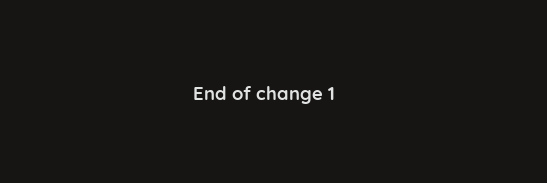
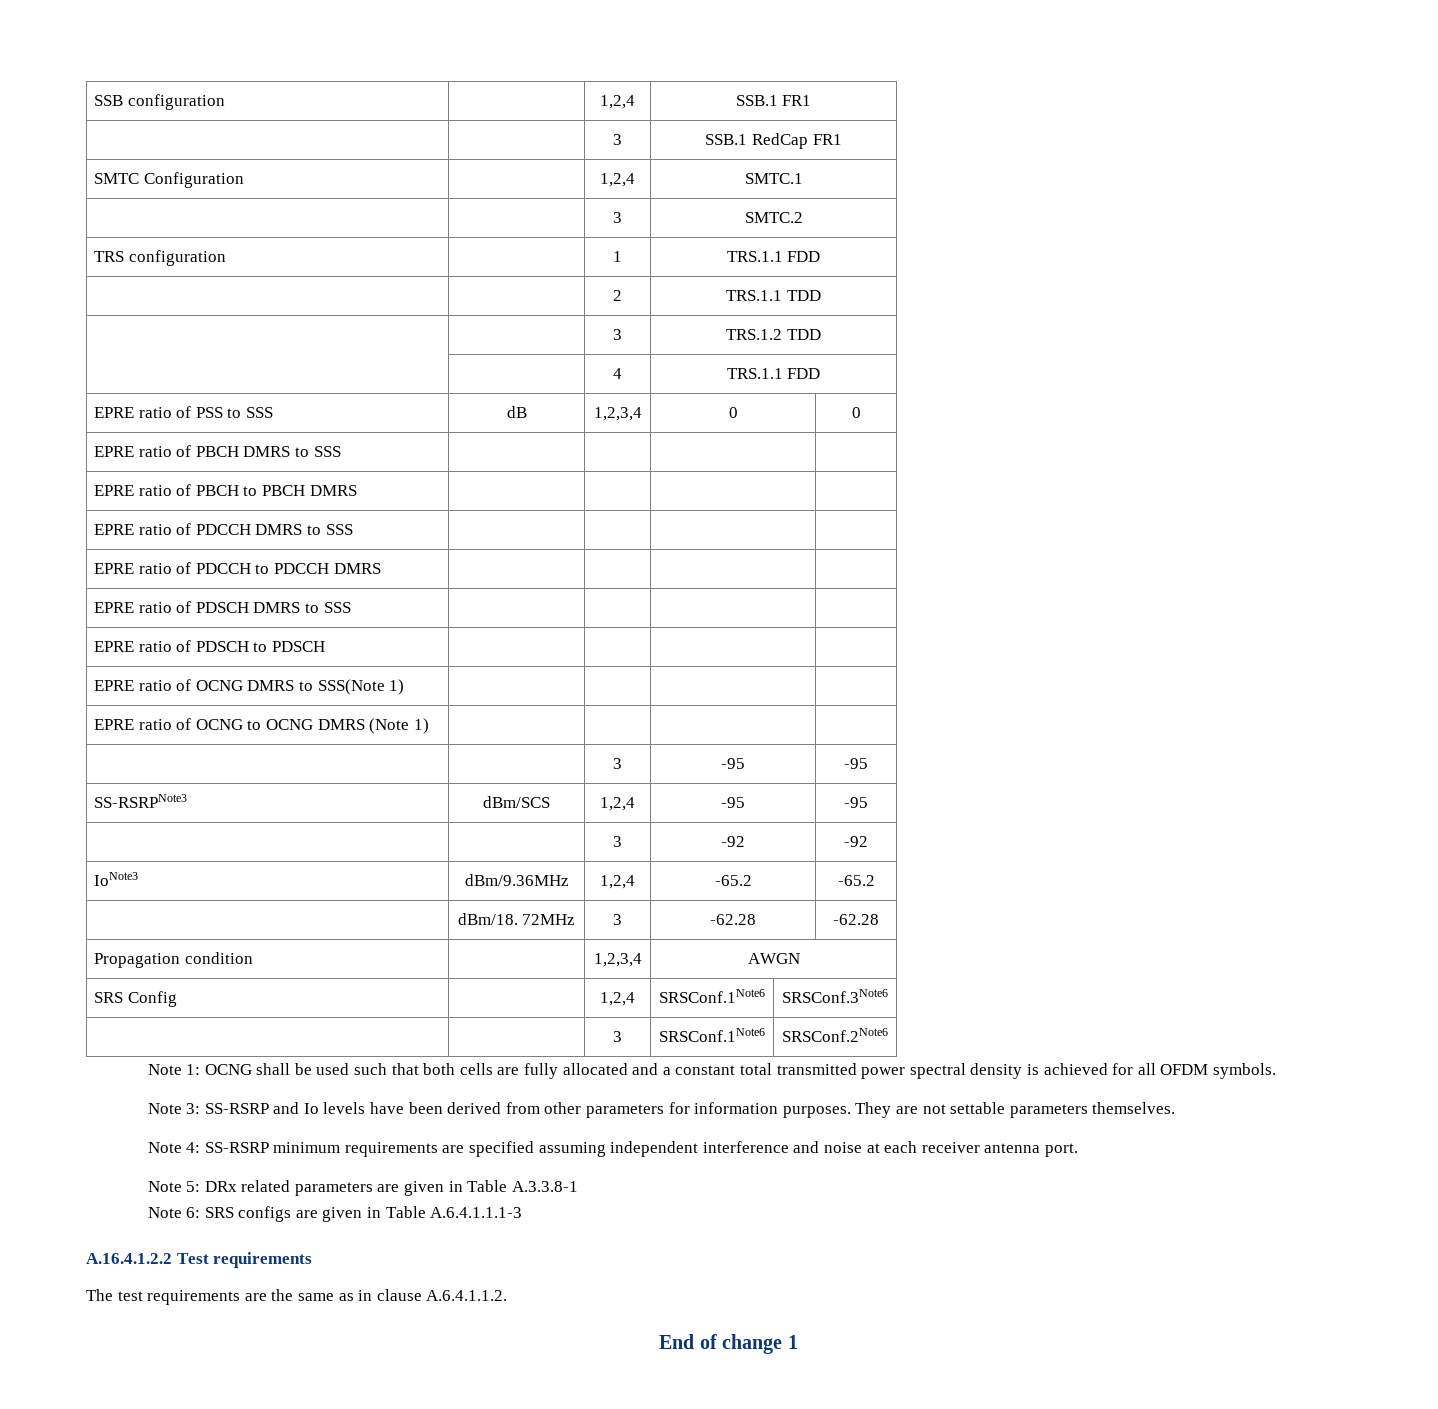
(192, 93) none -> [94,94,225,110] [600,95,635,109] [735,95,812,106] [613,134,622,145] [705,133,842,149] [94,172,244,188] [600,173,635,187] [744,173,803,184] [613,212,622,223] [744,212,803,223] [94,250,226,266] [613,251,622,262] [726,251,821,262] [613,290,622,301] [726,290,821,301] [613,329,622,340] [726,329,821,340] [613,368,622,379] [726,368,821,379] [94,406,274,418] [506,406,527,418] [593,407,642,421] [728,407,738,418] [851,407,861,418] [94,445,341,457] [94,484,357,496] [94,523,353,535] [94,562,381,574] [94,601,351,613] [94,640,326,652] [94,679,405,695] [94,718,429,734] [613,758,622,769] [721,758,745,769] [844,758,868,769] [94,794,188,808] [483,796,550,808] [600,797,635,811] [721,797,745,808] [844,797,868,808] [613,836,622,847] [721,836,745,847] [844,836,868,847] [94,872,139,886] [464,874,569,886] [600,875,635,889] [714,875,752,886] [837,875,875,886] [457,913,576,925] [613,914,622,925] [710,914,756,925] [833,914,879,925] [94,952,253,968] [593,953,642,967] [747,953,800,964] [94,991,177,1007] [600,992,635,1006] [659,989,765,1003] [782,989,888,1003] [613,1031,622,1042] [659,1028,765,1042] [782,1028,888,1042] [147,1063,1276,1079] [147,1102,1176,1118] [147,1141,1078,1157] [147,1180,578,1196] [147,1206,523,1222] [86,1252,313,1268] [86,1289,508,1305] SSB configuration | | 1,2,4 | SSB.1 FR1 // | | 3 | SSB.1 RedCap FR1 // SMTC Configuration | | 1,2,4 | SMTC.1 // | | 3 | SMTC.2 // TRS configuration | | 1 | TRS.1.1 FDD // | | 2 | TRS.1.1 TDD // | | 3 | TRS.1.2 TDD // | | 4 | TRS.1.1 FDD // EPRE ratio of PSS to SSS | dB | 1,2,3,4 | 0 | 0 // EPRE ratio of PBCH DMRS to SSS | | | | // EPRE ratio of PBCH to PBCH DMRS | | | | // EPRE ratio of PDCCH DMRS to SSS | | | | // EPRE ratio of PDCCH to PDCCH DMRS | | | | // EPRE ratio of PDSCH DMRS to SSS | | | | // EPRE ratio of PDSCH to PDSCH | | | | // EPRE ratio of OCNG DMRS to SSS(Note 1) | | | | // EPRE ratio of OCNG to OCNG DMRS (Note 1) | | | | // | | 3 | -95 | -95 // SS-RSRPNote3 | dBm/SCS | 1,2,4 | -95 | -95 // | | 3 | -92 | -92 // IoNote3 | dBm/9.36MHz | 1,2,4 | -65.2 | -65.2 // | dBm/18. 72MHz | 3 | -62.28 | -62.28 // Propagation condition | | 1,2,3,4 | AWGN // SRS Config | | 1,2,4 | SRSConf.1Note6 | SRSConf.3Note6 // | | 3 | SRSConf.1Note6 | SRSConf.2Note6 // Note 1: OCNG shall be used such that both cells are fully allocated and a constant total transmitted power spectral density is achieved for all OFDM symbols. // Note 3: SS-RSRP and Io levels have been derived from other parameters for information purposes. They are not settable parameters themselves. // Note 4: SS-RSRP minimum requirements are specified assuming independent interference and noise at each receiver antenna port. // Note 5: DRx related parameters are given in Table A.3.3.8-1 // Note 6: SRS configs are given in Table A.6.4.1.1.1-3 // A.16.4.1.2.2 Test requirements // The test requirements are the same as in clause A.6.4.1.1.2. //

